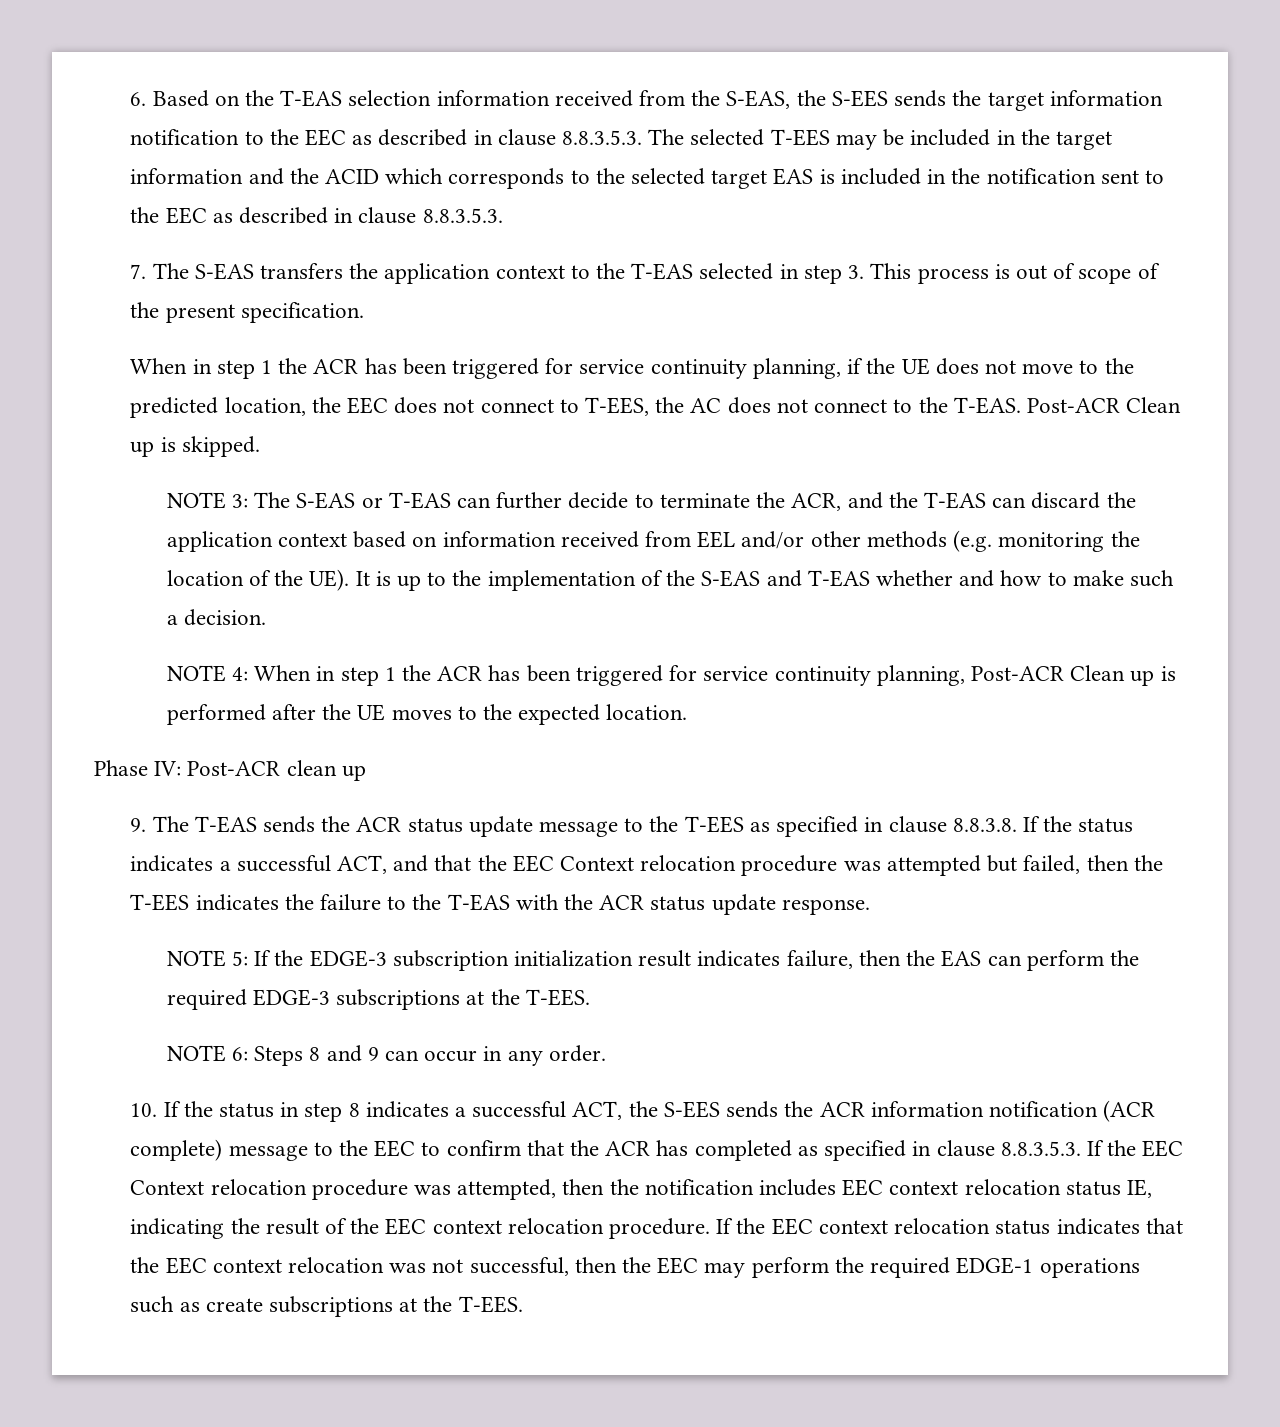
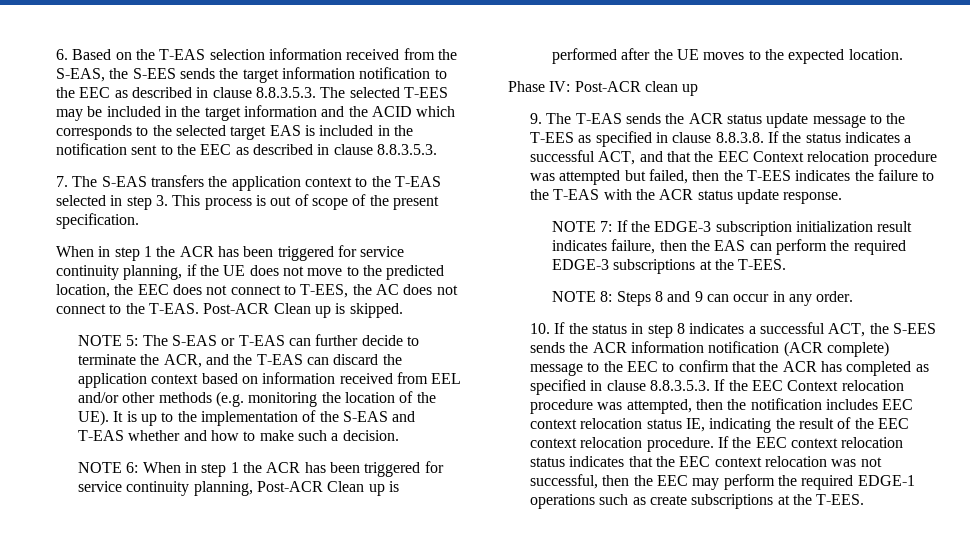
[231,494,248,508] 3: -> [126,335,139,346] 5:
[231,667,248,681] 4: -> [126,462,139,473] 6:
[231,951,248,966] 5: -> [600,221,613,232] 7:
[231,1047,248,1061] 6: -> [600,291,613,302] 8:

